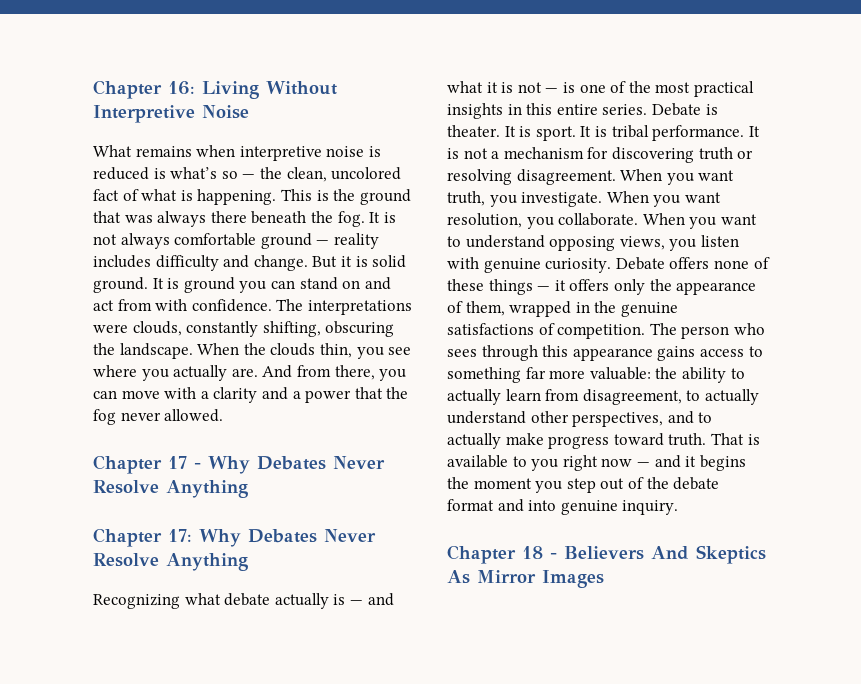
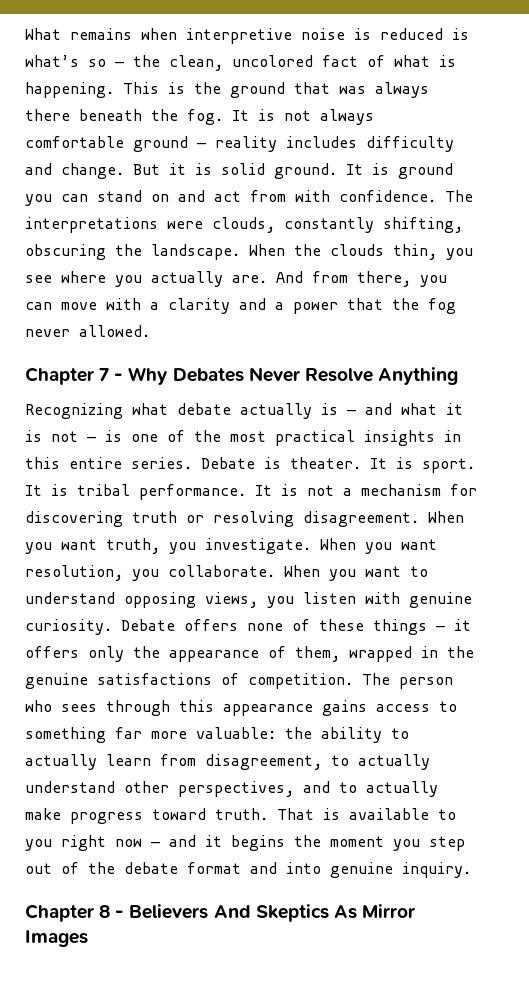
[93,80,337,99] [93,105,249,123] Chapter 16: Living Without Interpretive Noise // -> (25, 34) none
[168,456,187,469] 17 -> [99,368,110,381] 7
[93,528,376,547] [93,553,248,571] // Chapter 17: Why Debates Never Resolve Anything -> (458, 376) none
[522,546,543,559] 18 -> [99,905,111,918] 8

